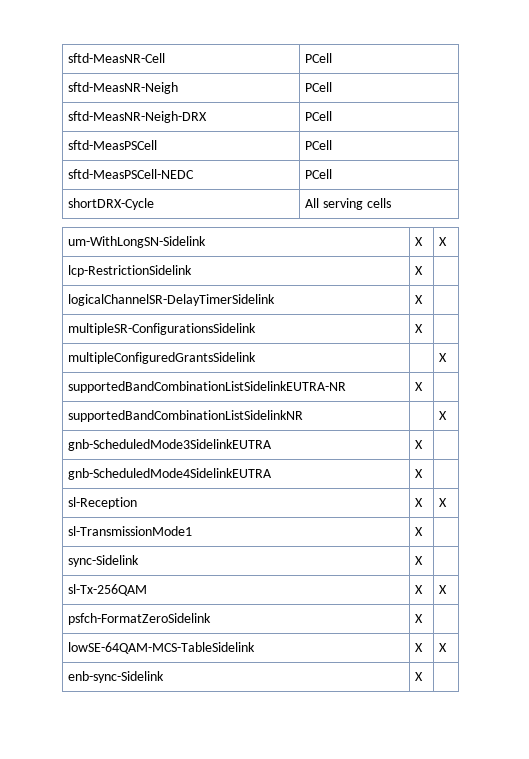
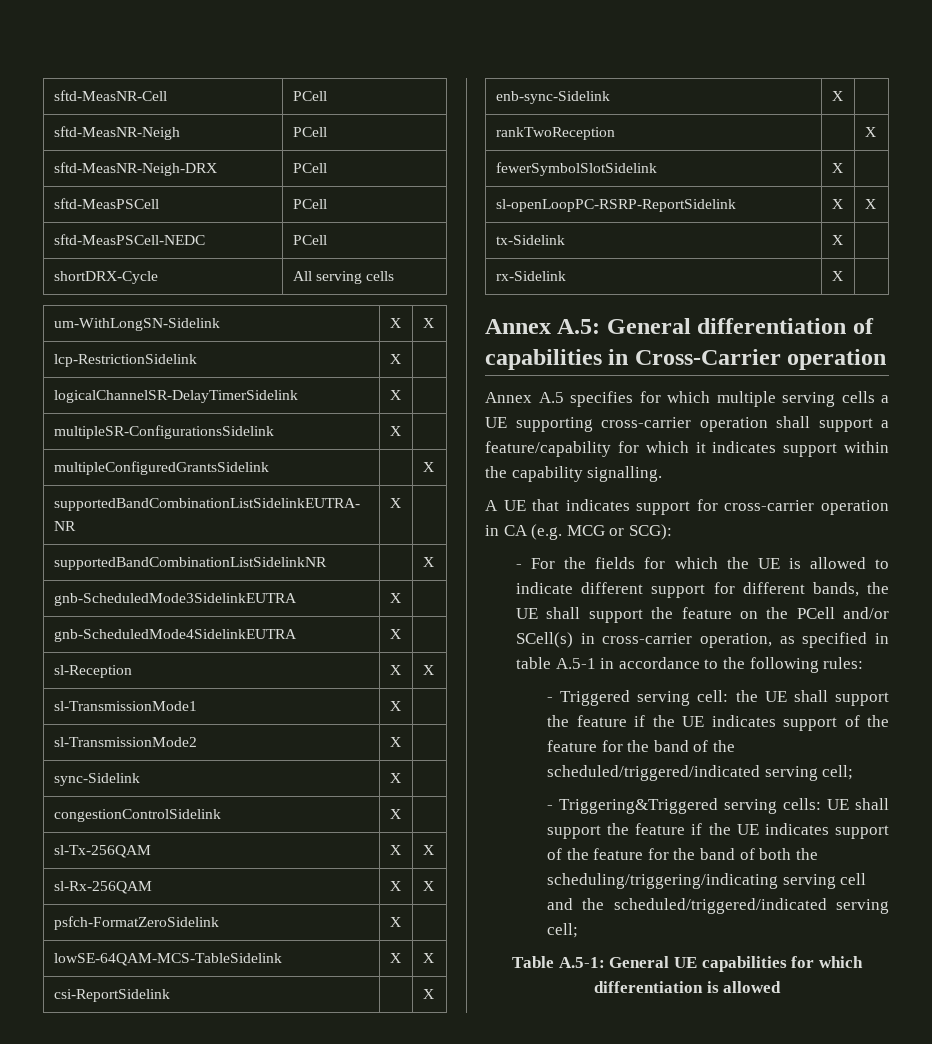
(424, 531) none -> [53,737,197,747] [389,737,401,747] // sl-TransmissionMode2 | X |
(424, 560) none -> [53,809,221,822] [389,809,401,819] // congestionControlSidelink | X |
(448, 589) none -> [53,881,152,894] [389,881,401,891] [422,881,434,891] // sl-Rx-256QAM | X | X
(448, 647) none -> [53,989,170,1002] [422,989,434,999] // csi-ReportSidelink | | X
(424, 676) none -> [495,127,615,140] [864,127,876,137] [495,162,657,176] [831,163,843,173] [495,199,736,212] [831,199,843,209] [864,199,876,209] [495,235,565,245] [831,235,843,245] [495,271,566,281] [831,271,843,281] [485,318,874,334] [485,349,887,370] [485,391,889,407] [485,416,889,432] [485,441,889,457] [485,466,663,482] [485,499,889,515] [485,524,672,540] [516,557,889,569] [516,582,889,598] [516,607,889,623] [516,632,889,648] [516,657,864,673] [547,690,889,706] [547,715,889,731] [547,740,735,752] [547,765,854,781] [547,798,889,814] [547,823,889,839] [547,848,818,860] [547,873,867,889] [547,898,889,914] [547,923,579,938] [512,956,863,972] [593,981,782,993] // rankTwoReception | | X // fewerSymbolSlotSidelink | X | // sl-openLoopPC-RSRP-ReportSidelink | X | X // tx-Sidelink | X | // rx-Sidelink | X | // Annex A.5: General differentiation of capabilities in Cross-Carrier operation // Annex A.5 specifies for which multiple serving cells a UE supporting cross-carrier operation shall support a feature/capability for which it indicates support within the capability signalling. // A UE that indicates support for cross-carrier operation in CA (e.g. MCG or SCG): // - For the fields for which the UE is allowed to indicate different support for different bands, the UE shall support the feature on the PCell and/or SCell(s) in cross-carrier operation, as specified in table A.5-1 in accordance to the following rules: // - Triggered serving cell: the UE shall support the feature if the UE indicates support of the feature for the band of the scheduled/triggered/indicated serving cell; // - Triggering&Triggered serving cells: UE shall support the feature if the UE indicates support of the feature for the band of both the scheduling/triggering/indicating serving cell and the scheduled/triggered/indicated serving cell; // Table A.5-1: General UE capabilities for which differentiation is allowed

